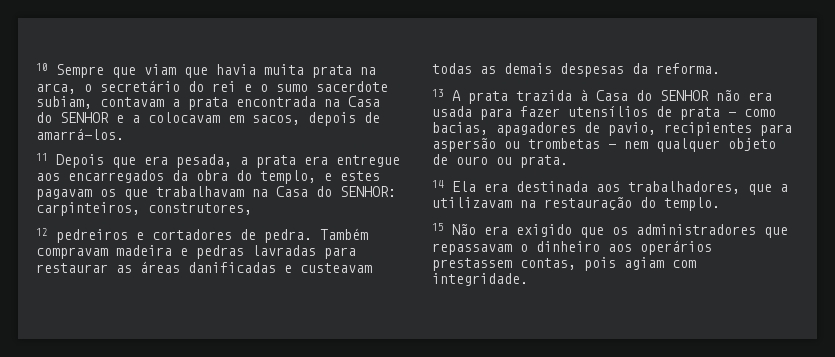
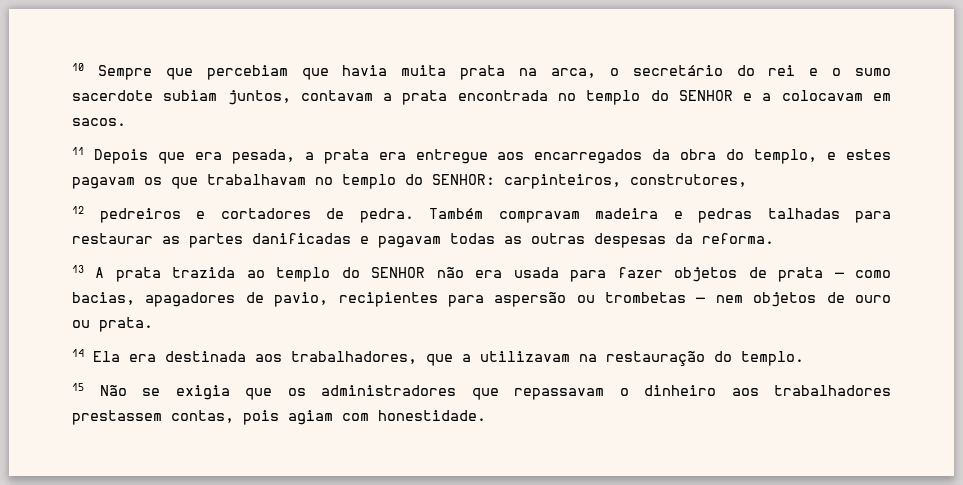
[144,64,176,75] viam -> [206,65,288,80] percebiam
[36,96,92,109] subiam, -> [163,90,291,105] subiam juntos,
[324,96,380,107] na Casa -> [558,90,641,105] no templo
[252,112,380,126] [36,128,124,140] sacos, depois de amarrá-los. -> [72,118,126,126] sacos.
[252,186,308,197] na Casa -> [315,174,396,189] no templo
[252,245,316,256] lavradas -> [767,208,840,219] talhadas
[140,261,180,273] áreas -> [189,233,243,248] partes
[300,263,372,273] custeavam -> [378,236,441,248] pagavam
[504,63,552,74] demais -> [531,233,585,244] outras
[580,89,628,101] à Casa -> [246,267,331,282] ao templo
[568,106,648,117] utensílios -> [674,267,738,282] objetos
[656,138,776,152] qualquer objeto -> [753,292,817,307] objetos
[484,224,572,237] era exigido -> [142,385,230,400] se exigia
[640,240,712,255] operários -> [774,385,891,396] trabalhadores
[432,273,528,286] integridade. -> [378,410,486,421] honestidade.

